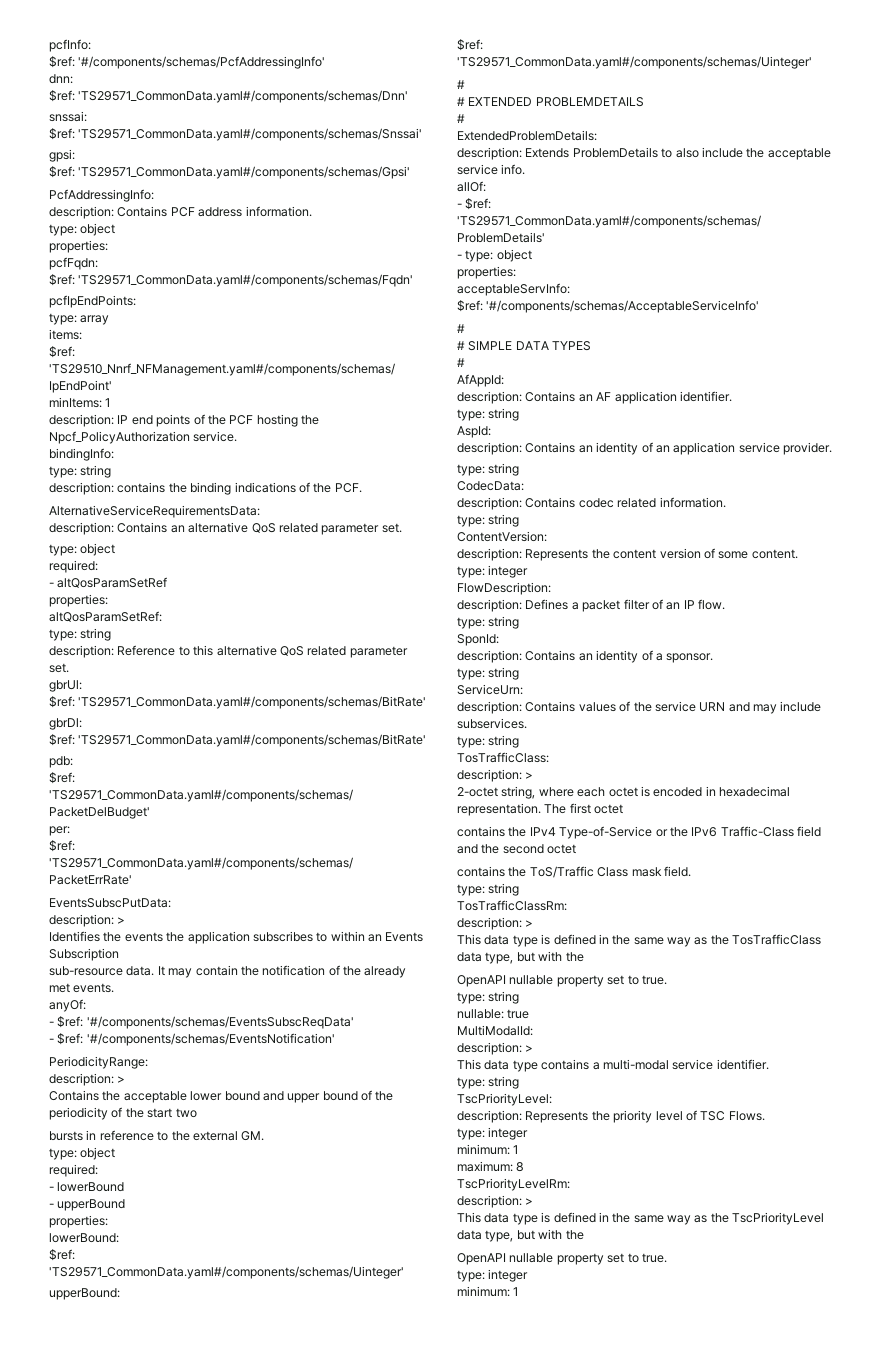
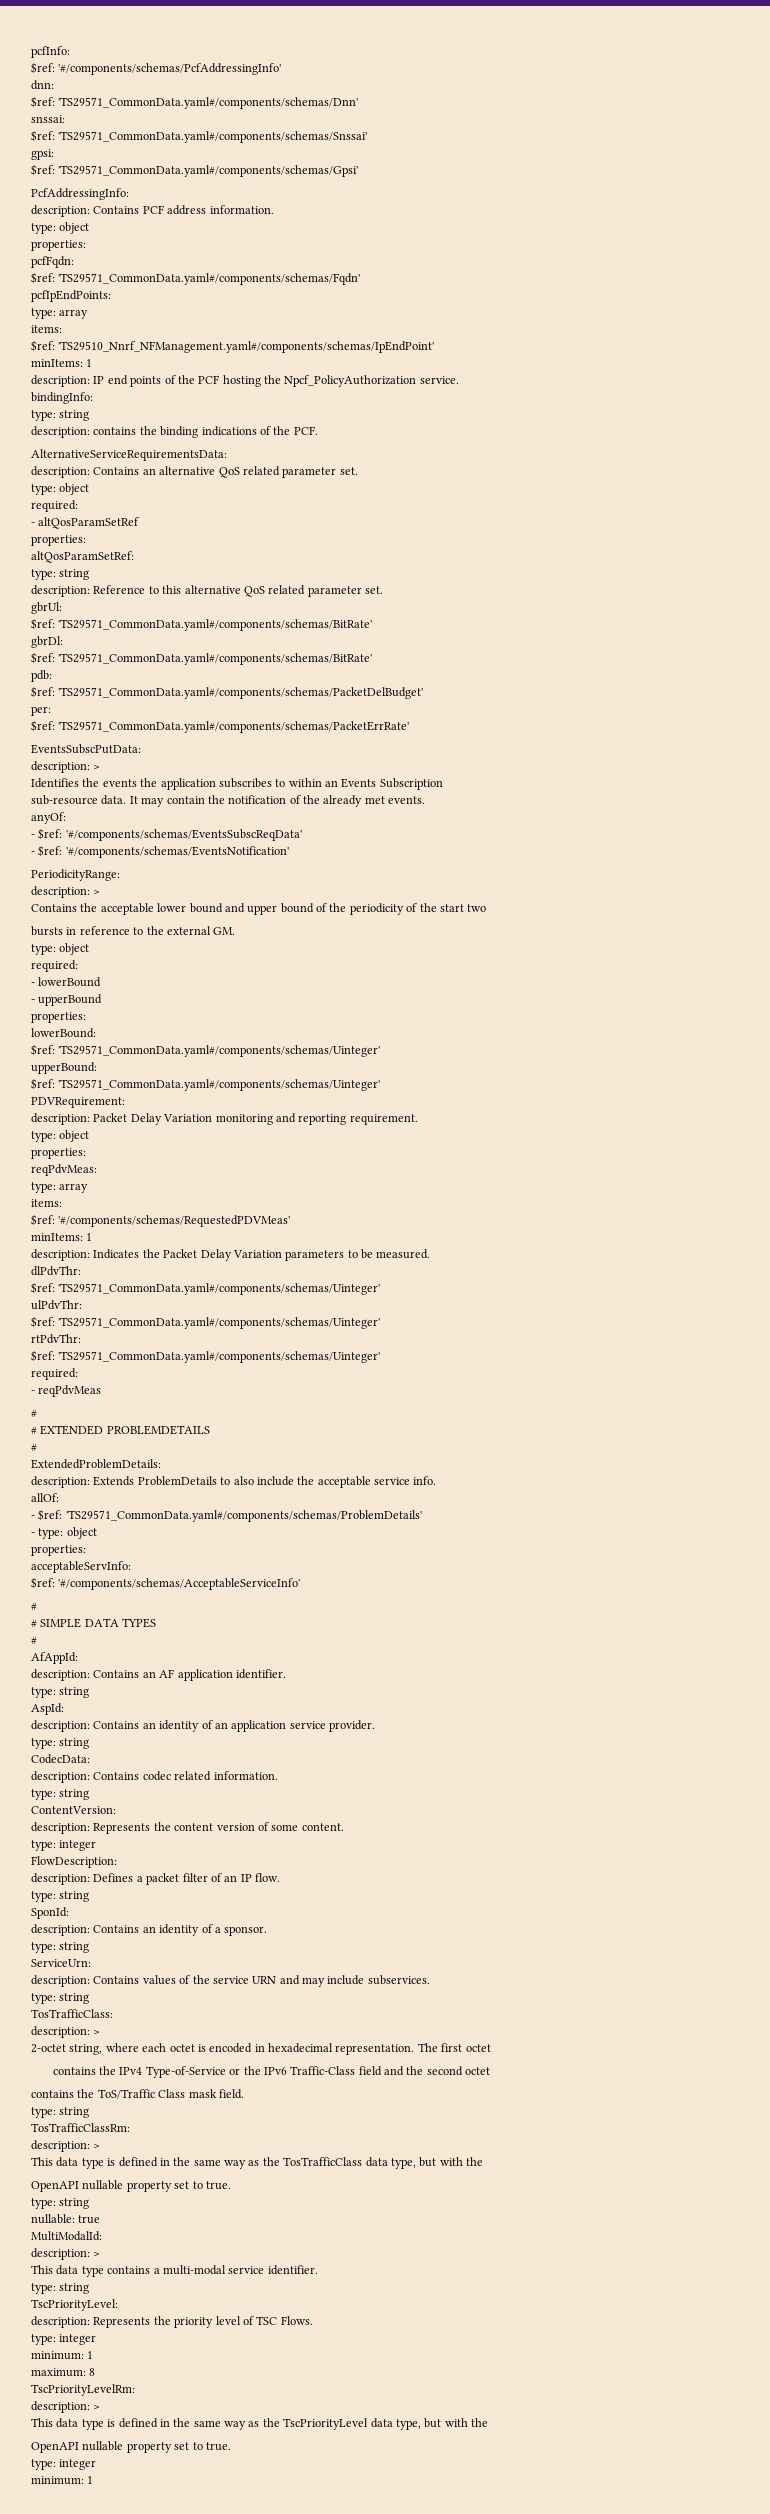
(812, 62) none -> [31,1097,125,1108] [31,1113,418,1125] [31,1130,90,1142] [31,1148,86,1159] [31,1164,97,1176] [31,1182,89,1193] [31,1199,62,1207] [31,1214,291,1227] [31,1233,93,1241] [31,1249,431,1261] [31,1266,81,1276] [31,1282,381,1295] [31,1300,82,1310] [31,1316,381,1329] [31,1334,81,1344] [31,1350,381,1363] [31,1368,78,1380] [31,1385,102,1397] // PDVRequirement: // description: Packet Delay Variation monitoring and reporting requirement. // type: object // properties: // reqPdvMeas: // type: array // items: // $ref: '#/components/schemas/RequestedPDVMeas' // minItems: 1 // description: Indicates the Packet Delay Variation parameters to be measured. // dlPdvThr: // $ref: 'TS29571_CommonData.yaml#/components/schemas/Uinteger' // ulPdvThr: // $ref: 'TS29571_CommonData.yaml#/components/schemas/Uinteger' // rtPdvThr: // $ref: 'TS29571_CommonData.yaml#/components/schemas/Uinteger' // required: // - reqPdvMeas

